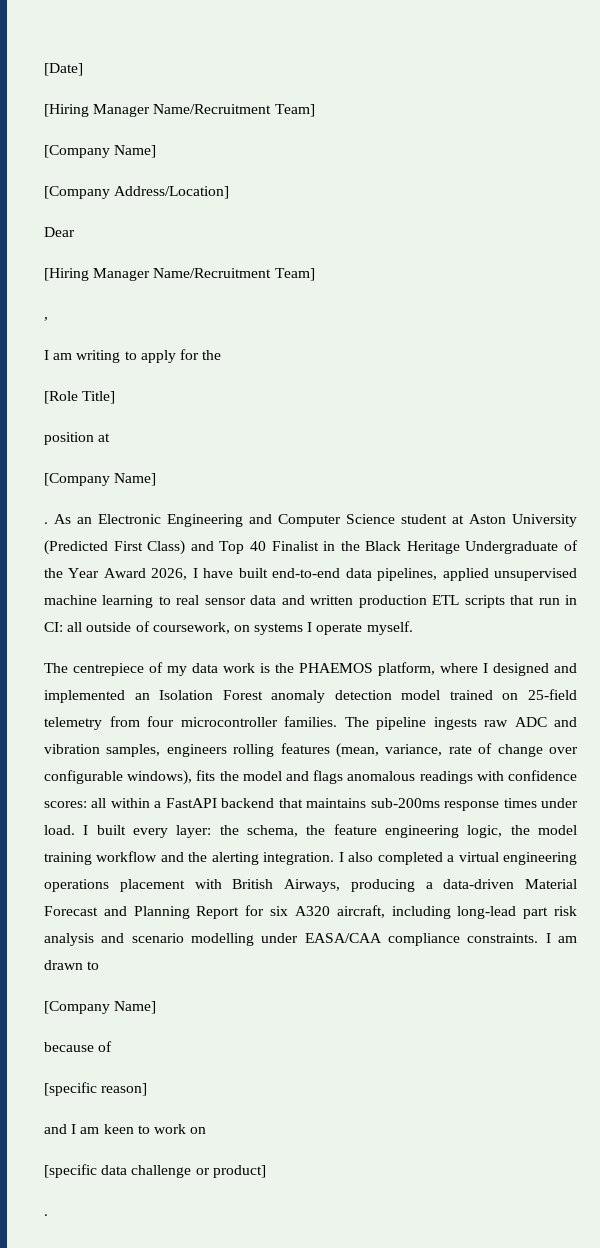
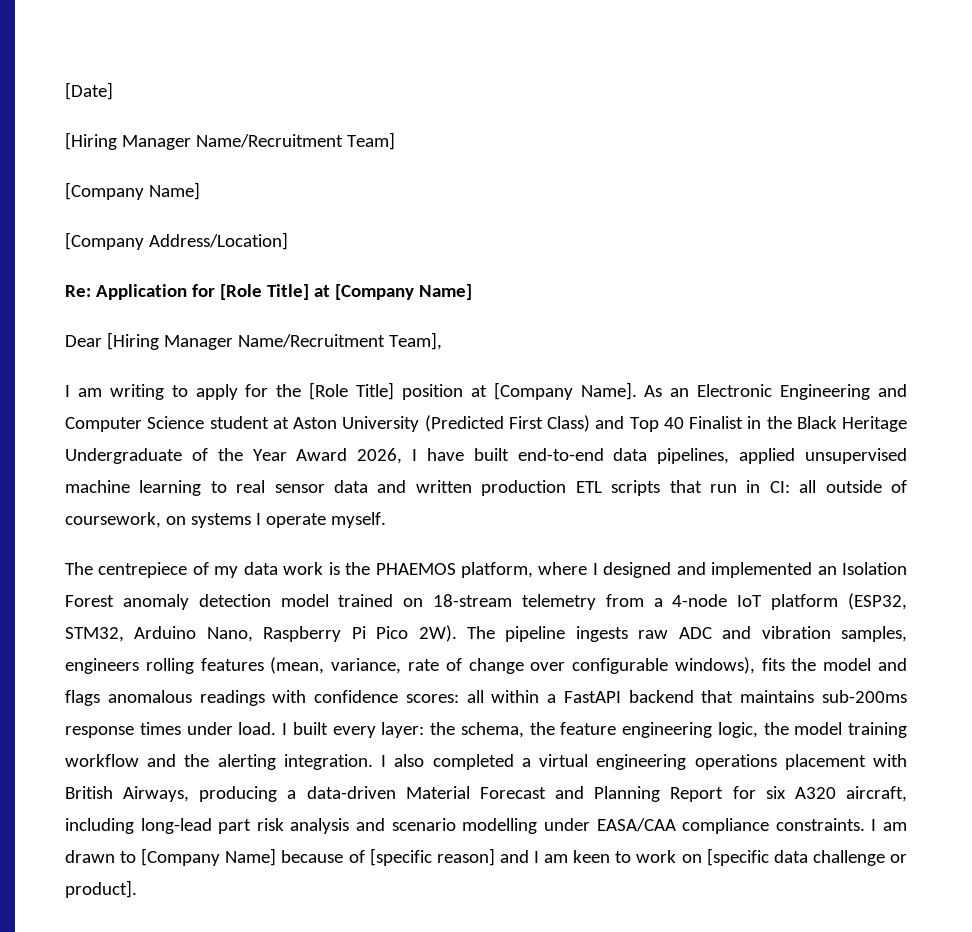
(230, 192) none -> [65,284,472,300] // Re: Application for [Role Title] at [Company Name]
[44,268,315,281] [44,317,48,321] // [Hiring Manager Name/Recruitment Team] // , -> [106,332,442,350] [Hiring Manager Name/Recruitment Team],
[44,391,116,404] // [Role Title] // -> [309,382,395,400] [Role Title]
[44,473,157,486] [44,522,48,524] // [Company Name] // . -> [493,382,637,400] [Company Name].
[527,689,577,700] 25-field -> [433,594,513,607] 18-stream
[147,716,337,727] four microcontroller families. -> [653,593,907,610] [65,625,457,642] a 4-node IoT platform (ESP32, STM32, Arduino Nano, Raspberry Pi Pico 2W).
[44,1001,157,1014] // [Company Name] // -> [141,848,277,866] [Company Name]
(113, 1046) // -> (365, 856) none
(148, 1089) // -> (495, 857) none
(207, 1130) // -> (702, 858) none
[212,1165,266,1178] [44,1214,48,1216] product] // . -> [65,880,137,898] product].

